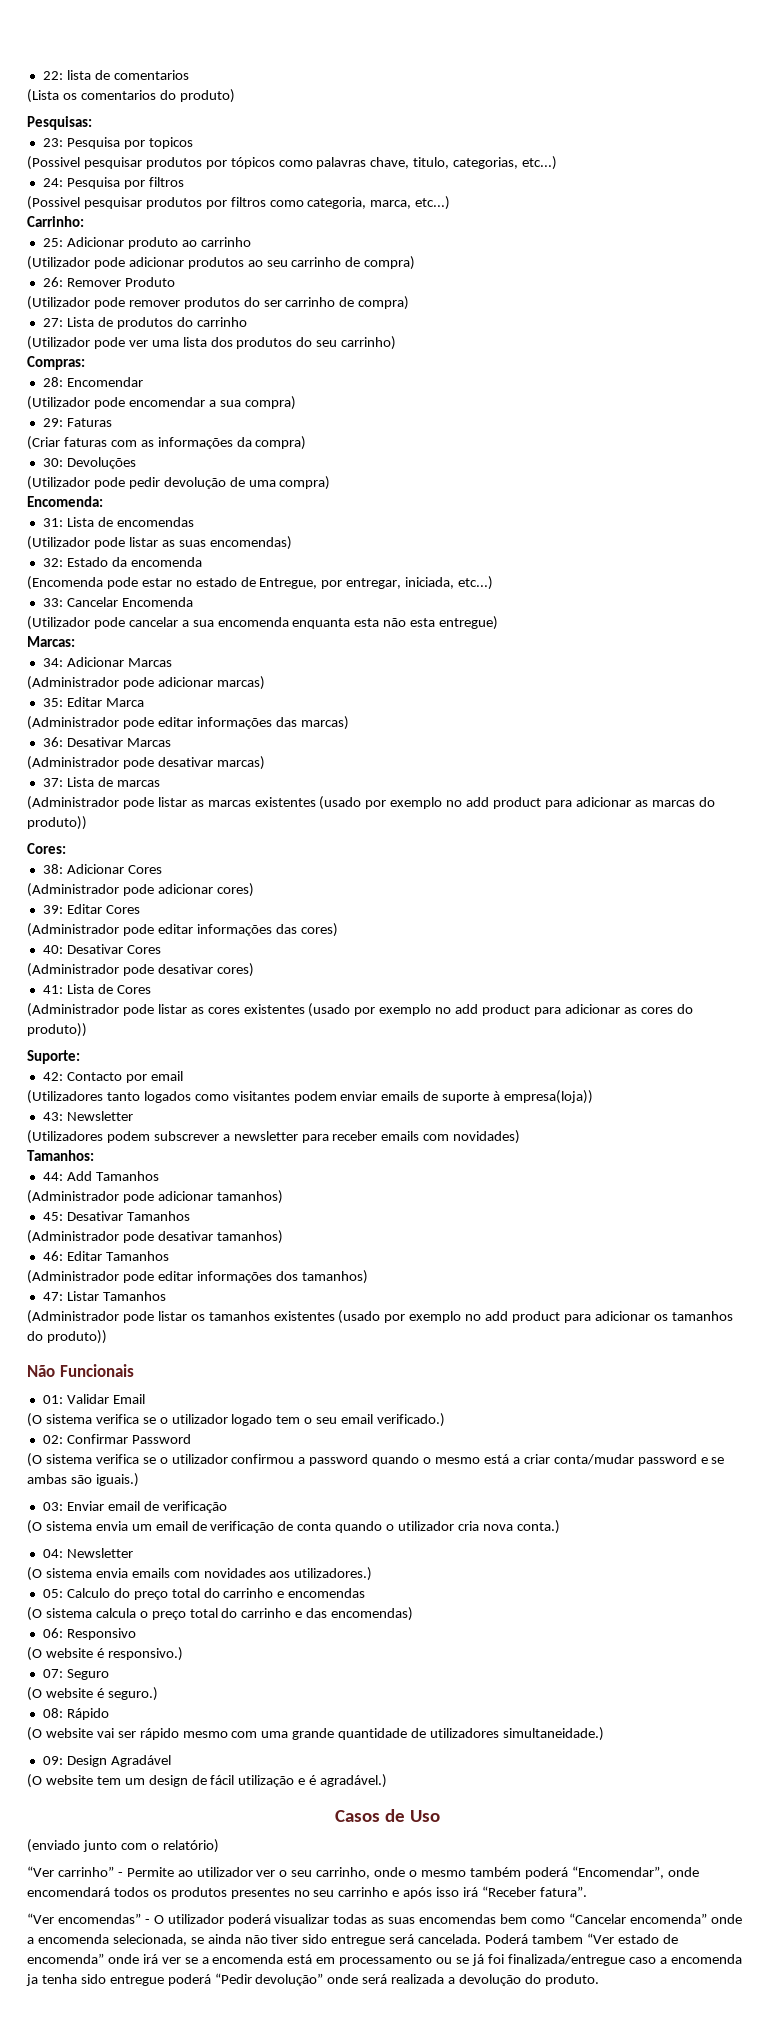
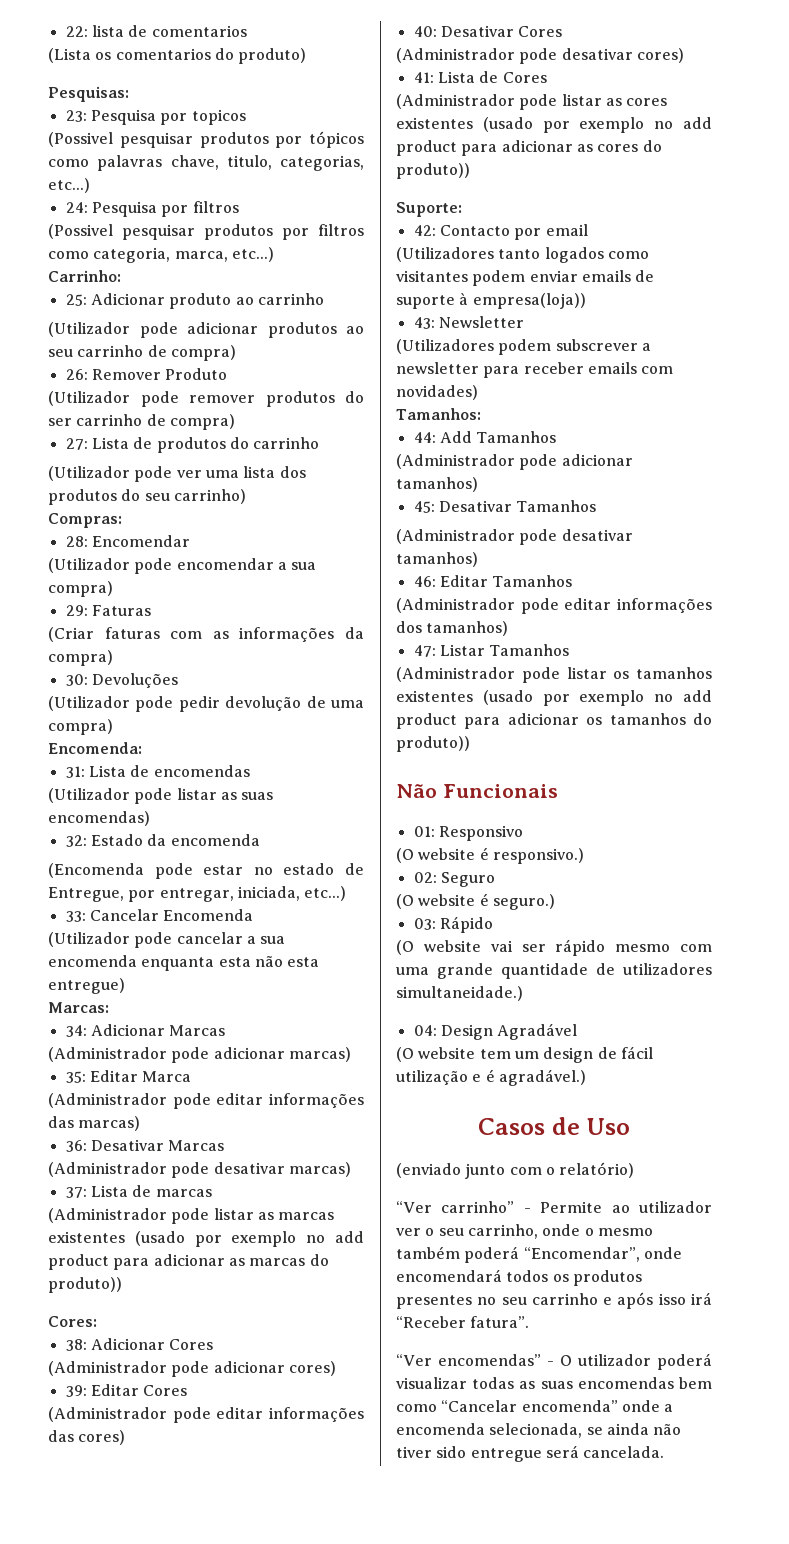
[66,1394,145,1404] [27,1413,446,1427] [42,1434,191,1444] [27,1453,725,1467] [27,1473,139,1487] [42,1501,227,1513] [27,1520,560,1534] [42,1548,133,1558] [27,1567,373,1581] [42,1588,366,1600] [27,1607,414,1621] [42,1628,63,1638] Validar Email // (O sistema verifica se o utilizador logado tem o seu email verificado.) // 02: Confirmar Password // (O sistema verifica se o utilizador confirmou a password quando o mesmo está a criar conta/mudar password e se ambas são iguais.) // 03: Enviar email de verificação // (O sistema envia um email de verificação de conta quando o utilizador cria nova conta.) // 04: Newsletter // (O sistema envia emails com novidades aos utilizadores.) // 05: Calculo do preço total do carrinho e encomendas // (O sistema calcula o preço total do carrinho e das encomendas) // 06: -> (435, 831) none
[42,1669,63,1678] 07: -> [413,872,437,883] 02:
[42,1708,63,1718] 08: -> [413,918,436,930] 03:
[42,1756,63,1765] 09: -> [413,1025,437,1036] 04:
[485,1933,678,1944] [27,1953,742,1966] [26,1973,599,1986] Poderá tambem “Ver estado de encomenda” onde irá ver se a encomenda está em processamento ou se já foi finalizada/entregue caso a encomenda ja tenha sido entregue poderá “Pedir devolução” onde será realizada a devolução do produto. -> (665, 1452) none

